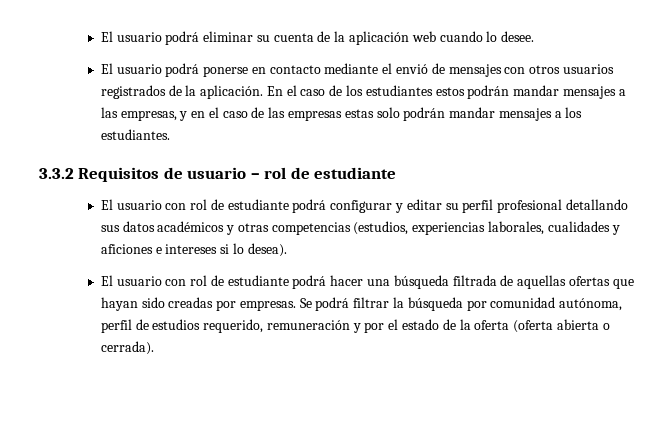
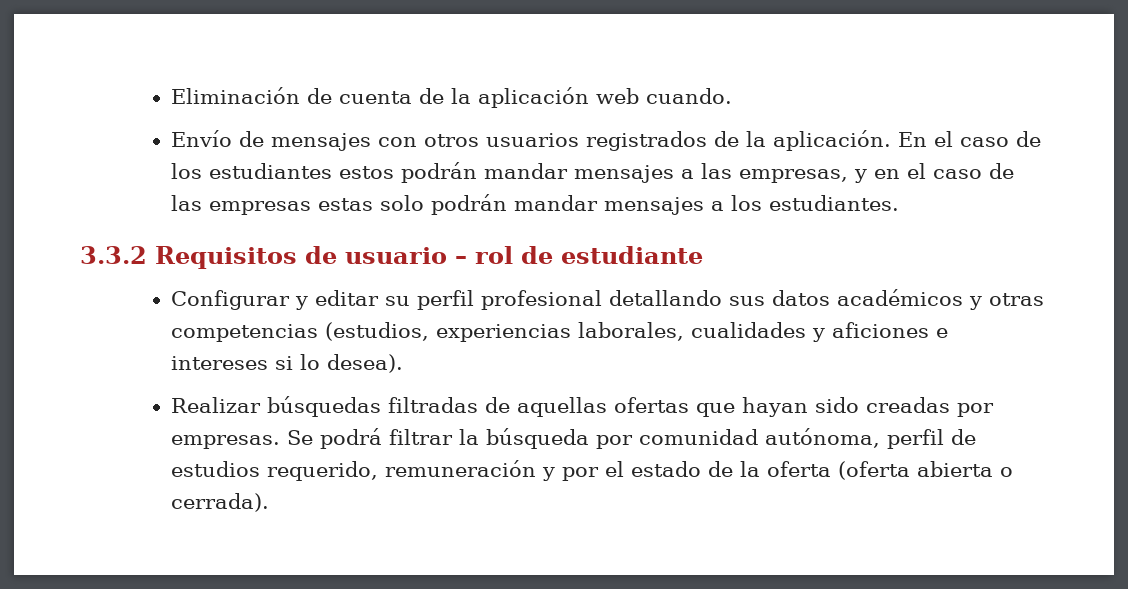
[100,31,270,45] El usuario podrá eliminar su -> [171,87,333,104] Eliminación de
[439,31,535,42] [100,63,429,77] cuando lo desee. // El usuario podrá ponerse en contacto mediante el envió -> [646,88,733,104] [171,130,233,147] cuando. // Envío
[100,199,393,213] El usuario con rol de estudiante podrá configurar -> [171,290,291,310] Configurar
[100,275,497,289] El usuario con rol de estudiante podrá hacer una búsqueda filtrada -> [171,396,479,417] Realizar búsquedas filtradas

